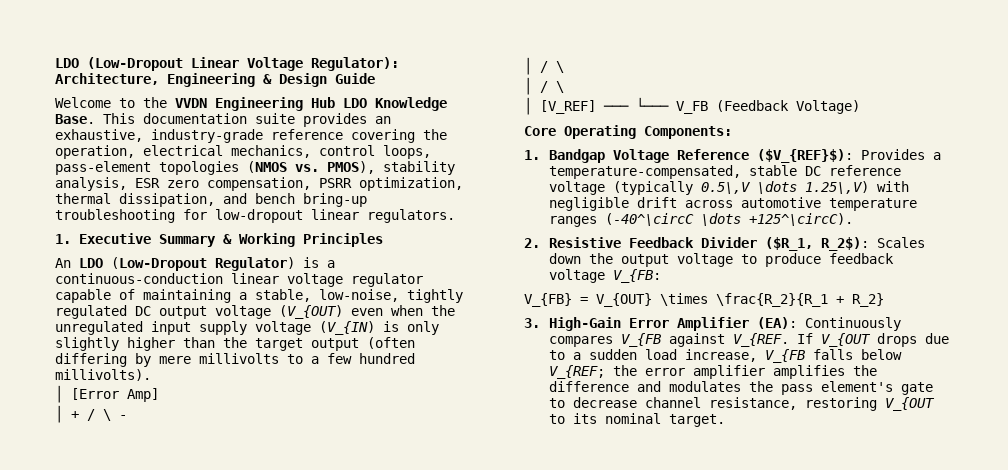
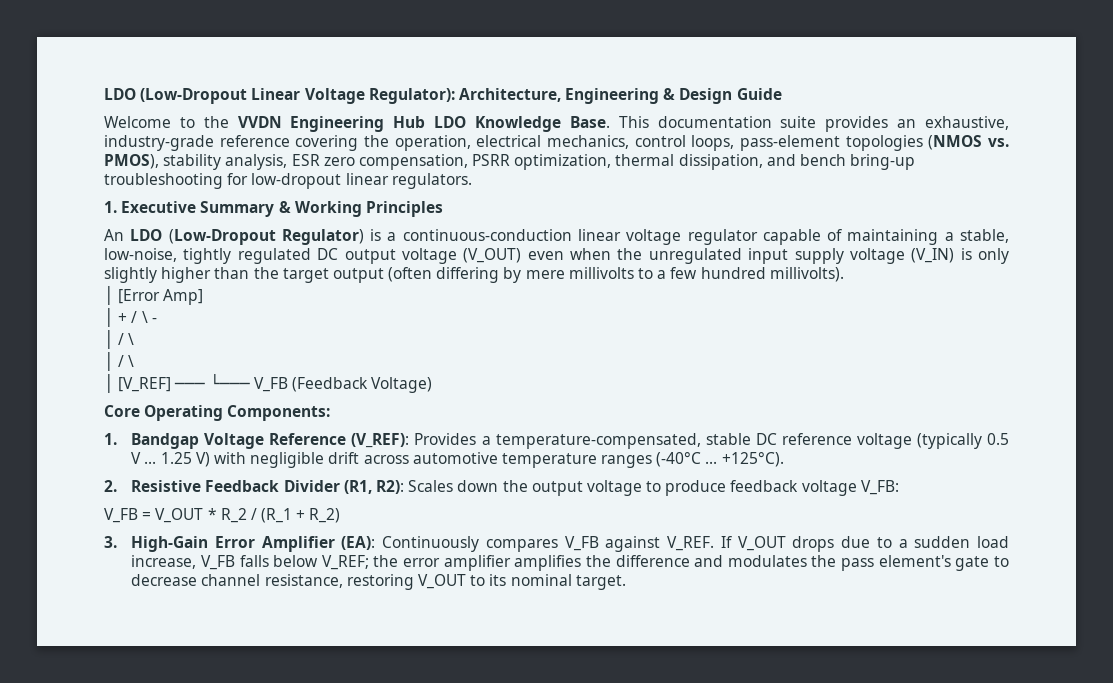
[279,305,343,319] (V_{OUT) -> [463,248,522,263] (V_OUT)
[319,321,375,335] (V_{IN) -> [911,248,955,263] (V_IN)
[757,149,854,163] ($V_{REF}$): -> [351,433,410,448] (V_REF):
[701,181,870,194] 0.5\,V \dots 1.25\,V) -> [986,433,1009,445] [131,452,210,467] 0.5 V ... 1.25 V)
[605,213,854,226] (-40^\circC \dots +125^\circC). -> [656,452,784,467] (-40°C ... +125°C).
[765,237,870,251] ($R_1, R_2$): -> [343,480,404,494] (R1, R2):
[613,269,662,283] [524,293,884,307] V_{FB: // V_{FB} = V_{OUT} \times \frac{R_2}{R_1 + R_2} -> [860,480,899,495] [104,508,341,523] V_FB: // V_FB = V_OUT * R_2 / (R_1 + R_2)
[621,333,872,347] V_{FB against V_{REF. If V_{OUT -> [564,536,786,552] V_FB against V_REF. If V_OUT
[765,349,806,363] V_{FB -> [200,555,235,570] V_FB
[549,365,606,379] V_{REF; -> [321,555,369,570] V_REF;
[885,397,936,411] V_{OUT -> [417,574,466,589] V_OUT

